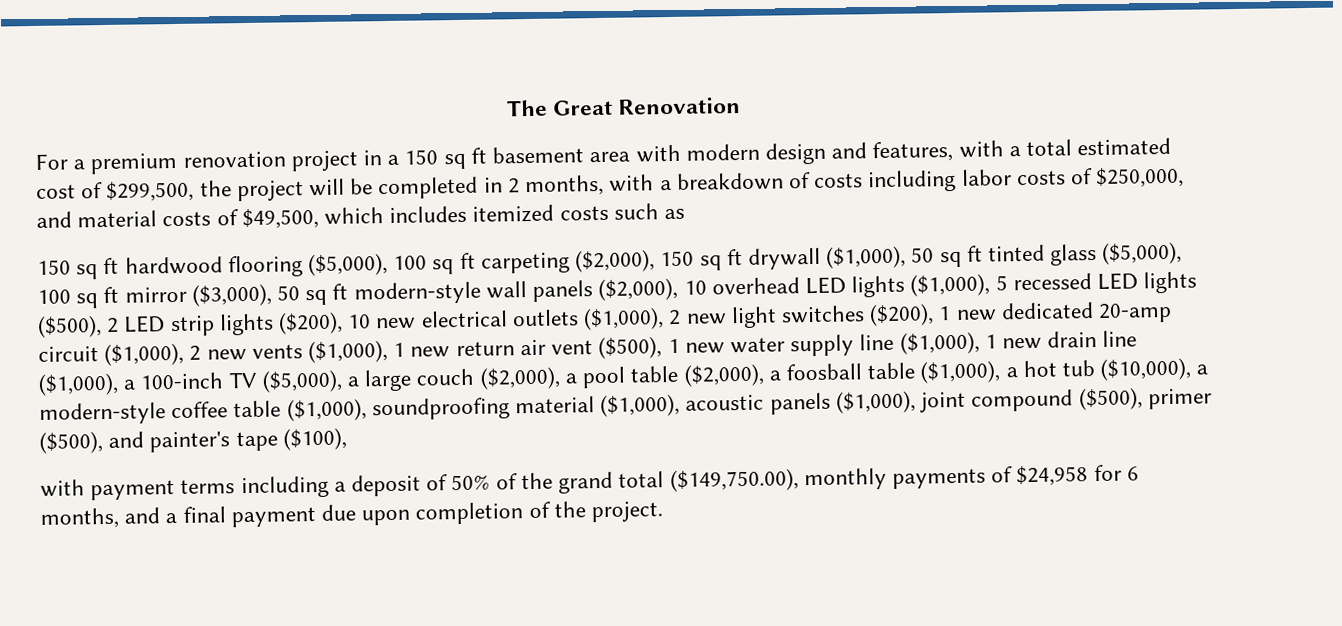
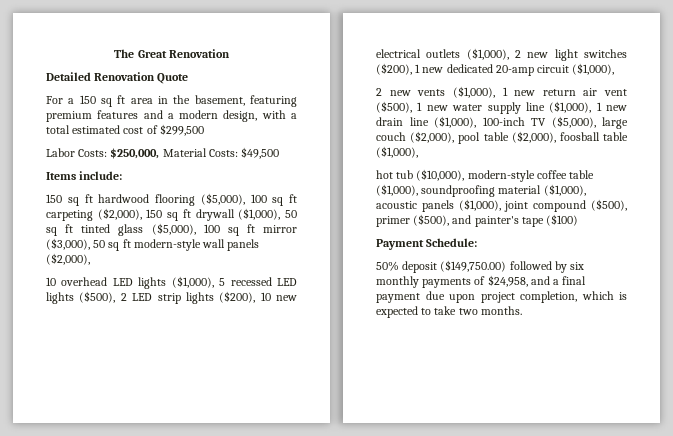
(742, 105) none -> [46,72,189,84] // Detailed Renovation Quote
[90,140,954,175] premium renovation project in a 150 sq ft basement area with modern design and features, -> [79,95,297,107] [46,110,258,122] 150 sq ft area in the basement, featuring premium features and a modern design,
[106,166,1185,202] [36,203,686,230] $299,500, the project will be completed in 2 months, with a breakdown of costs including labor costs of $250,000, and material costs of $49,500, which includes itemized costs such as -> [159,124,204,136] [46,147,280,159] [46,171,123,180] $299,500 // Labor Costs: $250,000, Material Costs: $49,500 // Items include:
(679, 289) none -> (90, 259) //
(185, 354) none -> (615, 69) //
[123,379,137,390] a -> (476, 122) none
[347,376,361,387] a -> (596, 122) none
[564,373,577,384] a -> (455, 137) none
[768,370,781,381] a -> (556, 137) none
[1005,367,1018,378] a -> (418, 152) //
[1196,364,1209,375] a -> (465, 175) none
[282,427,347,451] [40,464,1139,501] [40,507,119,529] ($100), // with payment terms including a deposit of 50% of the grand total ($149,750.00), monthly payments of $24,958 for 6 months, -> [546,214,579,226] [376,238,478,250] [376,260,585,273] [376,275,528,288] ($100) // Payment Schedule: // 50% deposit ($149,750.00) followed by six monthly payments of $24,958,
[415,501,664,525] completion of the project. -> [480,291,627,303] [376,306,522,318] project completion, which is expected to take two months.

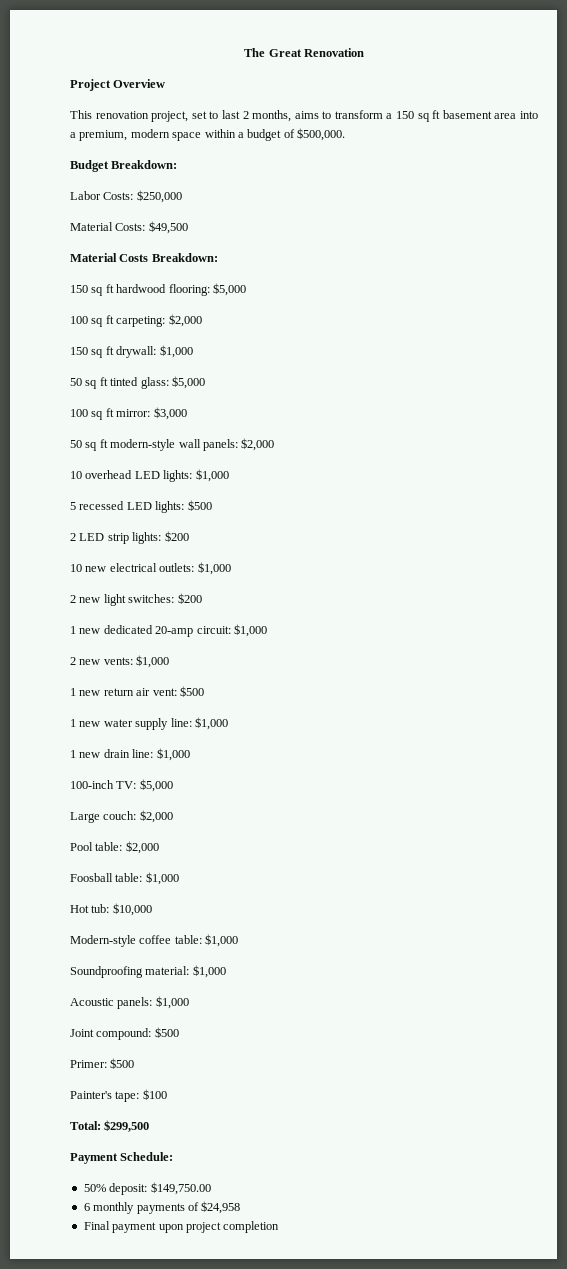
[46,72,189,84] [46,95,297,107] [46,110,297,122] [46,124,204,136] Detailed Renovation Quote // For a 150 sq ft area in the basement, featuring premium features and a modern design, with a total estimated cost of $299,500 -> [70,79,166,91] [70,110,538,122] [70,128,345,141] [70,160,178,172] Project Overview // This renovation project, set to last 2 months, aims to transform a 150 sq ft basement area into a premium, modern space within a budget of $500,000. // Budget Breakdown:
[110,148,160,159] $250,000, -> [136,190,182,203] $250,000 //
[46,171,123,180] Items include: -> [70,253,218,262] Material Costs Breakdown:
[155,193,297,206] [46,208,281,221] flooring ($5,000), 100 sq ft carpeting ($2,000), 150 sq ft drywall ($1,000), -> [168,283,246,296] [70,314,202,327] [70,345,193,358] flooring: $5,000 // 100 sq ft carpeting: $2,000 // 150 sq ft drywall: $1,000 //
[118,223,297,236] [46,238,90,250] glass ($5,000), 100 sq ft mirror ($3,000), -> [140,376,205,389] [70,407,187,420] glass: $5,000 // 100 sq ft mirror: $3,000 //
[227,239,260,251] [46,253,90,265] panels ($2,000), -> [202,438,275,451] panels: $2,000
[138,276,214,289] lights ($1,000), -> [163,469,229,482] lights: $1,000 //
[46,291,116,304] lights ($500), -> [155,500,212,513] lights: $500 //
[185,291,256,304] lights ($200), -> [132,531,189,544] lights: $200 //
[426,48,509,60] outlets ($1,000), -> [159,562,231,575] outlets: $1,000 //
[584,49,627,58] [376,63,412,75] switches ($200), -> [128,593,202,604] switches: $200 //
[537,63,615,75] [376,86,495,98] circuit ($1,000), // 2 new vents ($1,000), -> [196,624,267,637] [70,655,170,668] circuit: $1,000 // 2 new vents: $1,000 //
[604,89,627,96] [376,101,412,113] vent ($500), -> [152,686,204,697] vent: $500 //
[525,101,592,113] line ($1,000), -> [170,717,228,730] line: $1,000 //
[409,116,628,129] [376,131,628,144] [376,146,418,158] [376,169,595,182] [376,184,586,197] [376,199,627,212] [376,214,579,227] [376,238,478,250] [376,260,585,273] [376,275,587,288] [376,291,627,303] [376,306,522,318] line ($1,000), 100-inch TV ($5,000), large couch ($2,000), pool table ($2,000), foosball table ($1,000), // hot tub ($10,000), modern-style coffee table ($1,000), soundproofing material ($1,000), acoustic panels ($1,000), joint compound ($500), primer ($500), and painter's tape ($100) // Payment Schedule: // 50% deposit ($149,750.00) followed by six monthly payments of $24,958, and a final payment due upon project completion, which is expected to take two months. -> [132,748,190,761] [70,779,173,792] [70,810,173,823] [70,841,159,854] [70,872,179,885] [70,903,152,916] [70,934,239,947] [70,965,226,978] [70,996,189,1009] [70,1027,179,1040] [70,1058,135,1069] [70,1089,167,1102] [70,1120,150,1132] [70,1152,174,1164] [83,1182,211,1195] [83,1201,241,1214] [83,1221,280,1233] line: $1,000 // 100-inch TV: $5,000 // Large couch: $2,000 // Pool table: $2,000 // Foosball table: $1,000 // Hot tub: $10,000 // Modern-style coffee table: $1,000 // Soundproofing material: $1,000 // Acoustic panels: $1,000 // Joint compound: $500 // Primer: $500 // Painter's tape: $100 // Total: $299,500 // Payment Schedule: // 50% deposit: $149,750.00 // 6 monthly payments of $24,958 // Final payment upon project completion

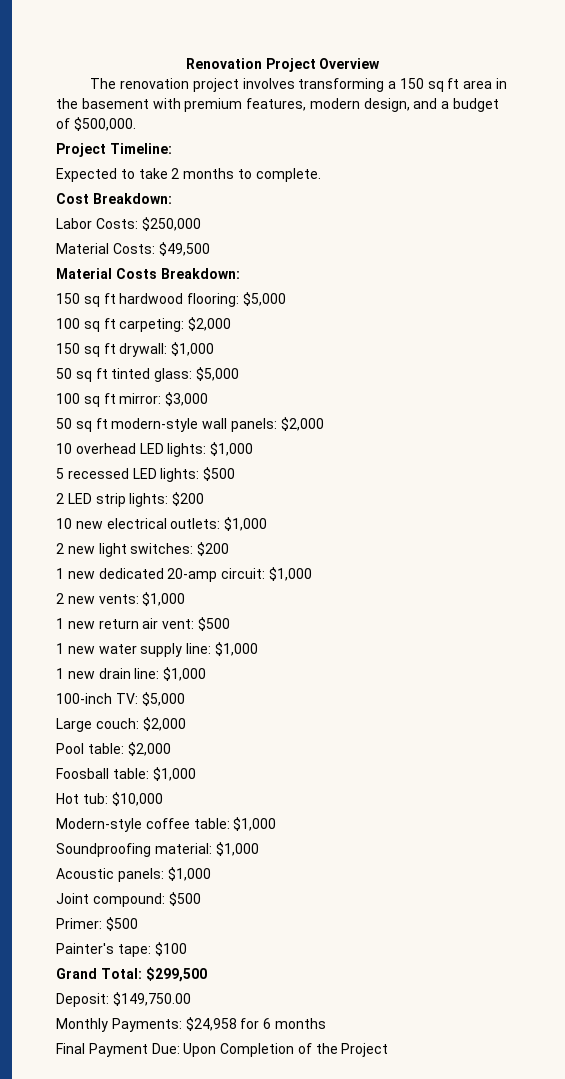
[244,48,302,57] The Great -> (185, 63) none
(364, 52) // -> (262, 63) none
[70,110,538,122] [70,128,345,141] [70,160,109,172] This renovation project, set to last 2 months, aims to transform a 150 sq ft basement area into a premium, modern space within a budget of $500,000. // Budget -> [90,78,508,92] [56,98,500,112] [56,117,136,131] [56,143,172,157] [56,168,321,182] [56,193,89,204] The renovation project involves transforming a 150 sq ft area in the basement with premium features, modern design, and a budget of $500,000. // Project Timeline: // Expected to take 2 months to complete. // Cost
(167, 1094) none -> [56,968,97,979] Grand
[70,1152,174,1164] [83,1182,211,1195] [83,1201,241,1214] [83,1221,280,1233] Payment Schedule: // 50% deposit: $149,750.00 // 6 monthly payments of $24,958 // Final payment upon project completion -> [56,992,191,1007] [56,1017,326,1032] [56,1043,389,1057] Deposit: $149,750.00 // Monthly Payments: $24,958 for 6 months // Final Payment Due: Upon Completion of the Project

